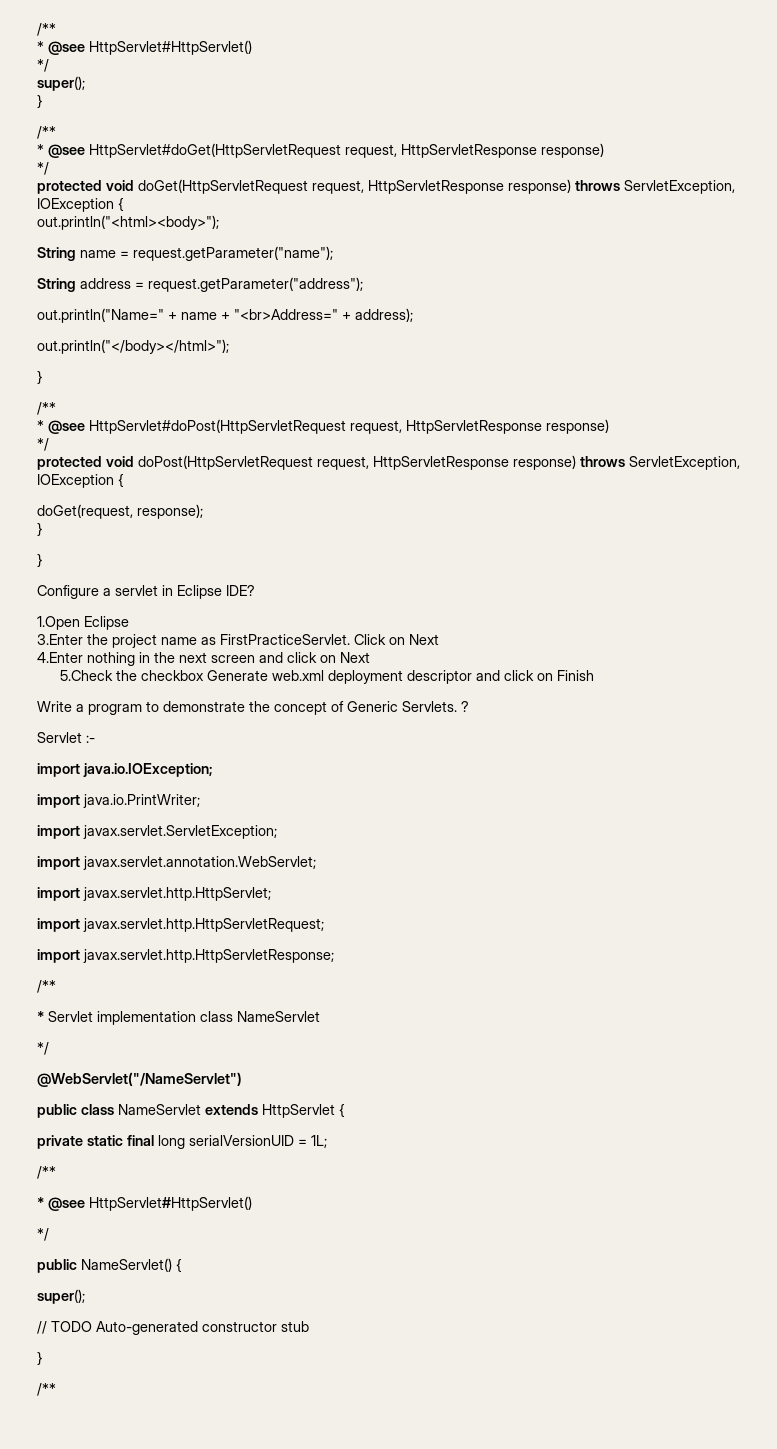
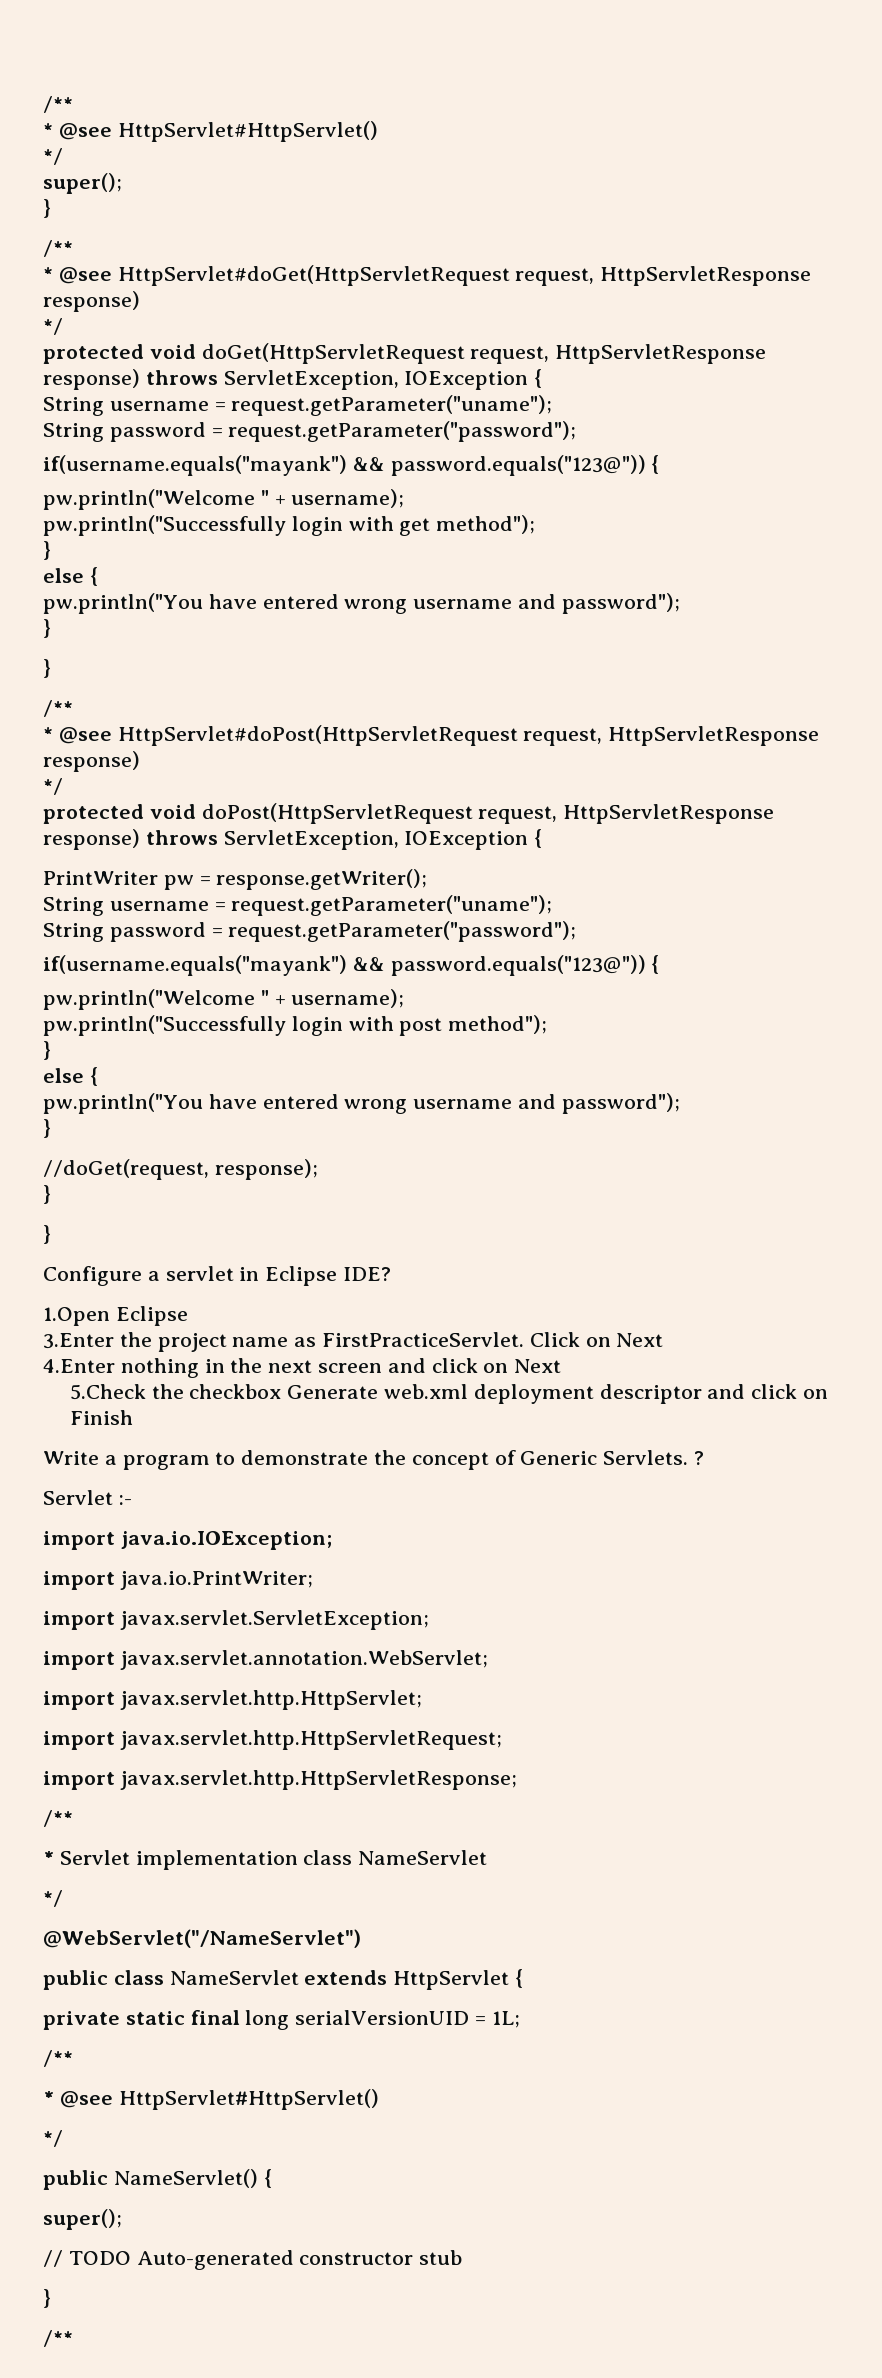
[37,215,219,230] [37,246,333,261] [37,277,363,292] [37,308,413,323] [37,339,229,354] out.println("<html><body>"); // String name = request.getParameter("name"); // String address = request.getParameter("address"); // out.println("Name=" + name + "<br>Address=" + address); // out.println("</body></html>"); -> [43,395,553,416] [43,421,577,442] [43,455,660,476] [43,489,405,510] [43,515,536,536] [43,541,51,560] [43,567,98,586] [43,593,680,614] [43,619,51,638] String username = request.getParameter("uname"); // String password = request.getParameter("password"); // if(username.equals("mayank") && password.equals("123@")) { // pw.println("Welcome " + username); // pw.println("Successfully login with get method"); // } // else { // pw.println("You have entered wrong username and password"); // }
[37,504,133,519] doGet(request, -> [43,869,428,890] [43,895,553,916] [43,921,577,942] [43,955,660,976] [43,989,405,1010] [43,1015,548,1036] [43,1041,51,1060] [43,1067,98,1086] [43,1093,680,1114] [43,1119,51,1138] [43,1159,209,1180] PrintWriter pw = response.getWriter(); // String username = request.getParameter("uname"); // String password = request.getParameter("password"); // if(username.equals("mayank") && password.equals("123@")) { // pw.println("Welcome " + username); // pw.println("Successfully login with post method"); // } // else { // pw.println("You have entered wrong username and password"); // } // //doGet(request,

